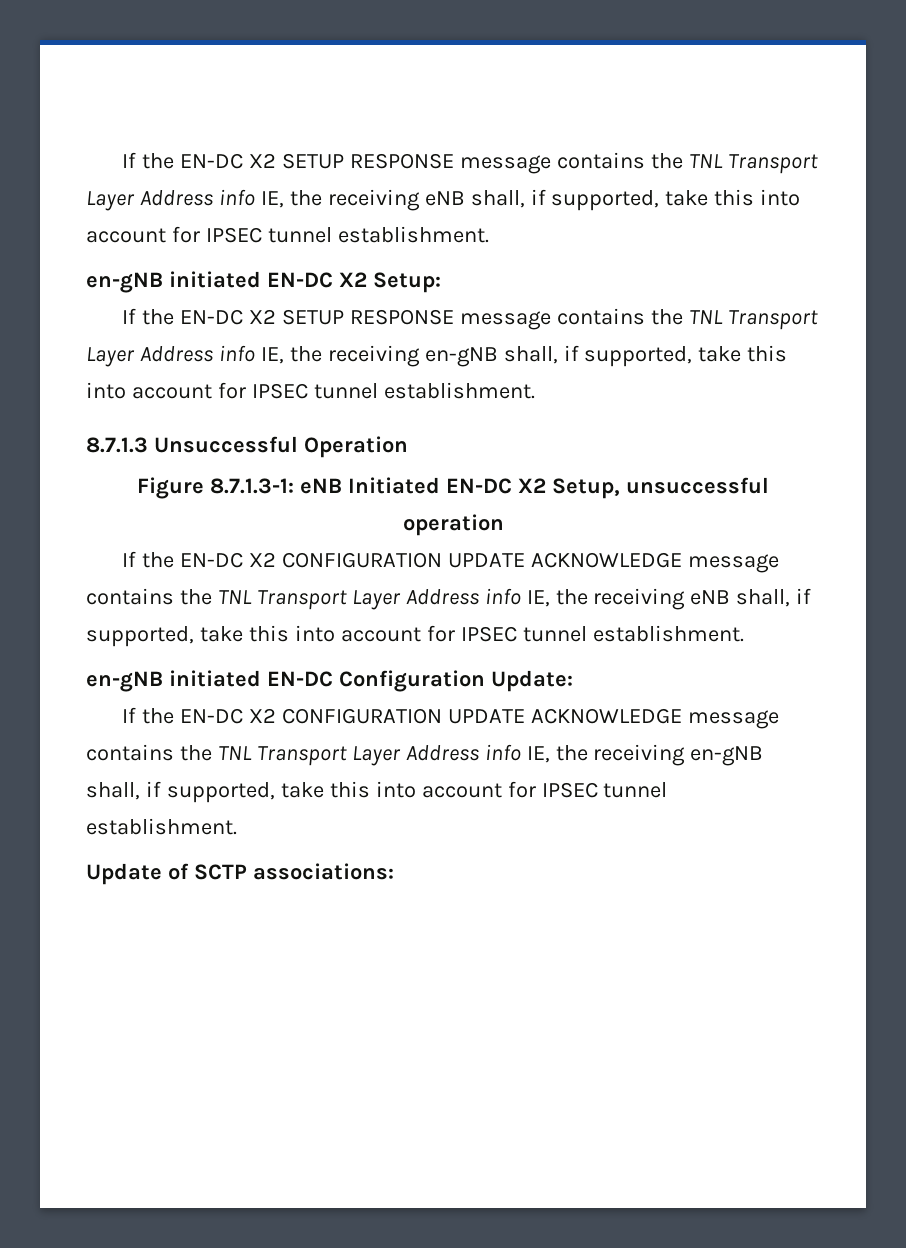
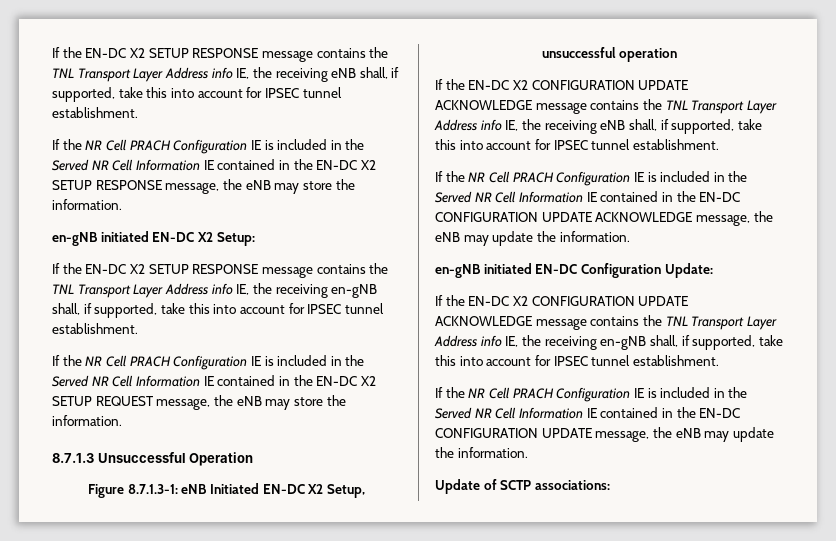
(489, 234) none -> [52,139,365,154] [52,159,376,171] [52,179,355,194] [52,199,122,210] // If the NR Cell PRACH Configuration IE is included in the Served NR Cell Information IE contained in the EN-DC X2 SETUP RESPONSE message, the eNB may store the information.
(535, 390) none -> [52,355,365,370] [52,375,376,387] [52,395,346,410] [52,415,122,426] // If the NR Cell PRACH Configuration IE is included in the Served NR Cell Information IE contained in the EN-DC X2 SETUP REQUEST message, the eNB may store the information.
(744, 633) none -> [435,171,748,186] [435,191,741,203] [435,211,773,226] [435,231,630,246] // If the NR Cell PRACH Configuration IE is included in the Served NR Cell Information IE contained in the EN-DC CONFIGURATION UPDATE ACKNOWLEDGE message, the eNB may update the information.
(237, 826) none -> [435,387,748,402] [435,407,741,419] [435,427,774,442] [435,447,528,458] // If the NR Cell PRACH Configuration IE is included in the Served NR Cell Information IE contained in the EN-DC CONFIGURATION UPDATE message, the eNB may update the information.

